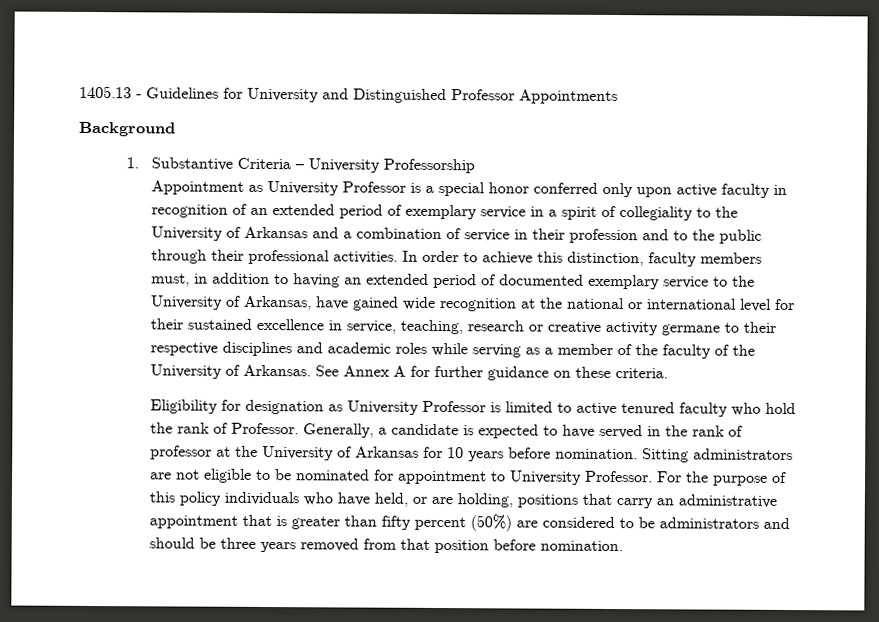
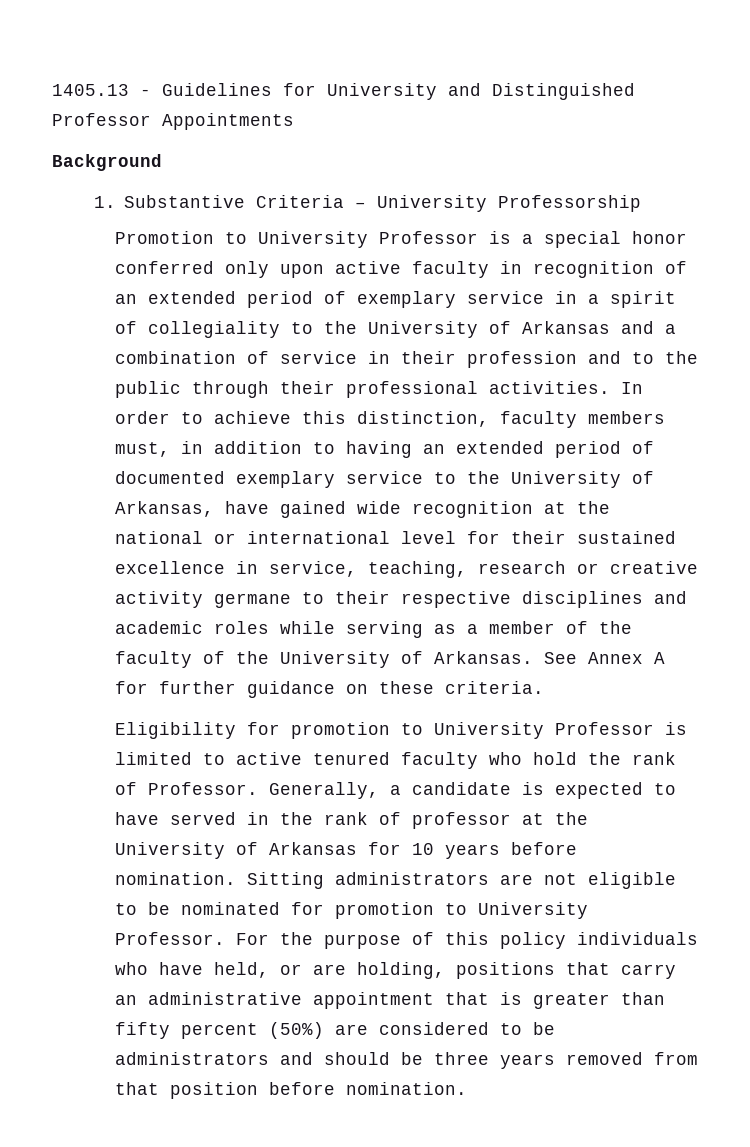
[150,180,263,195] Appointment as -> [114,231,247,244] Promotion to
[244,399,343,415] designation as -> [290,722,423,739] promotion to
[397,470,487,485] appointment -> [334,902,434,919] promotion

